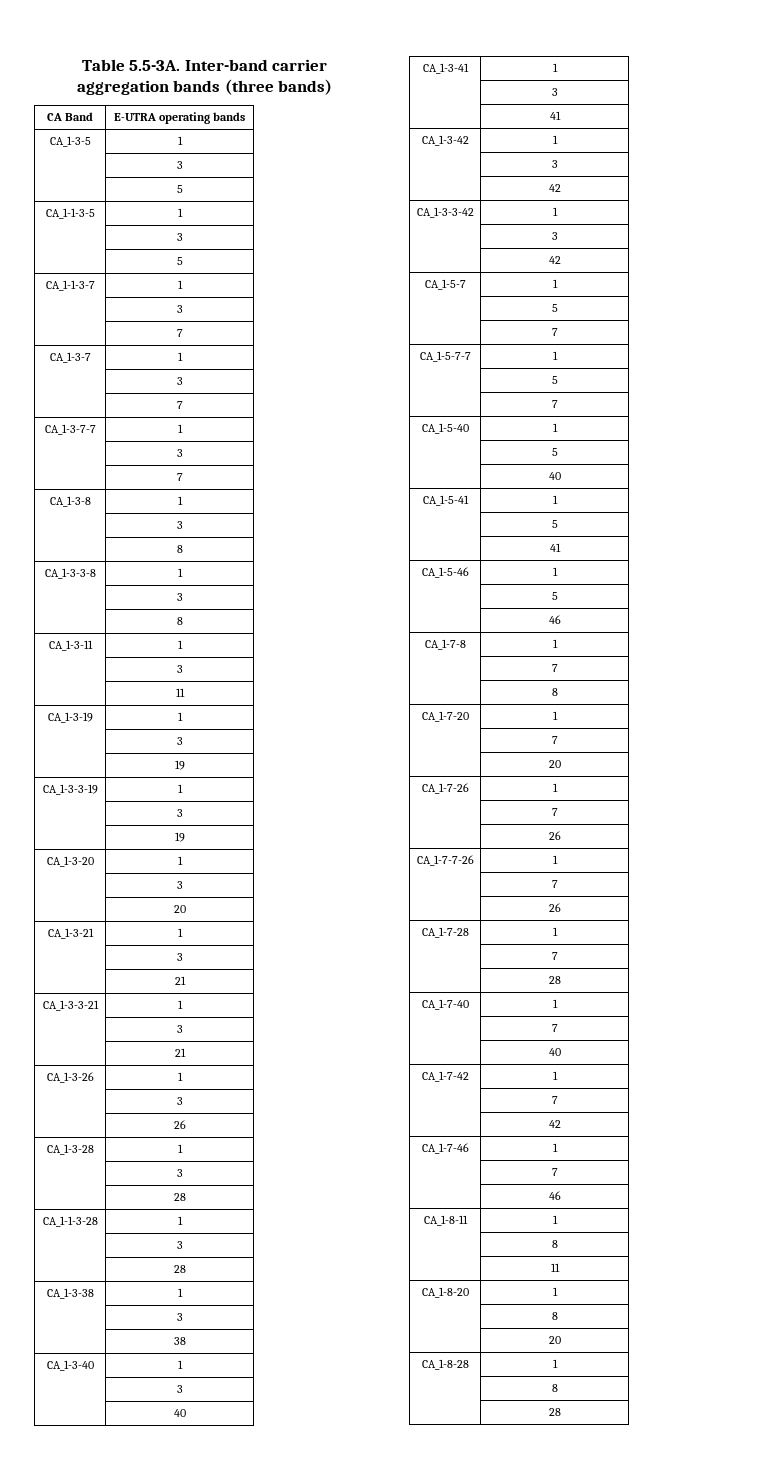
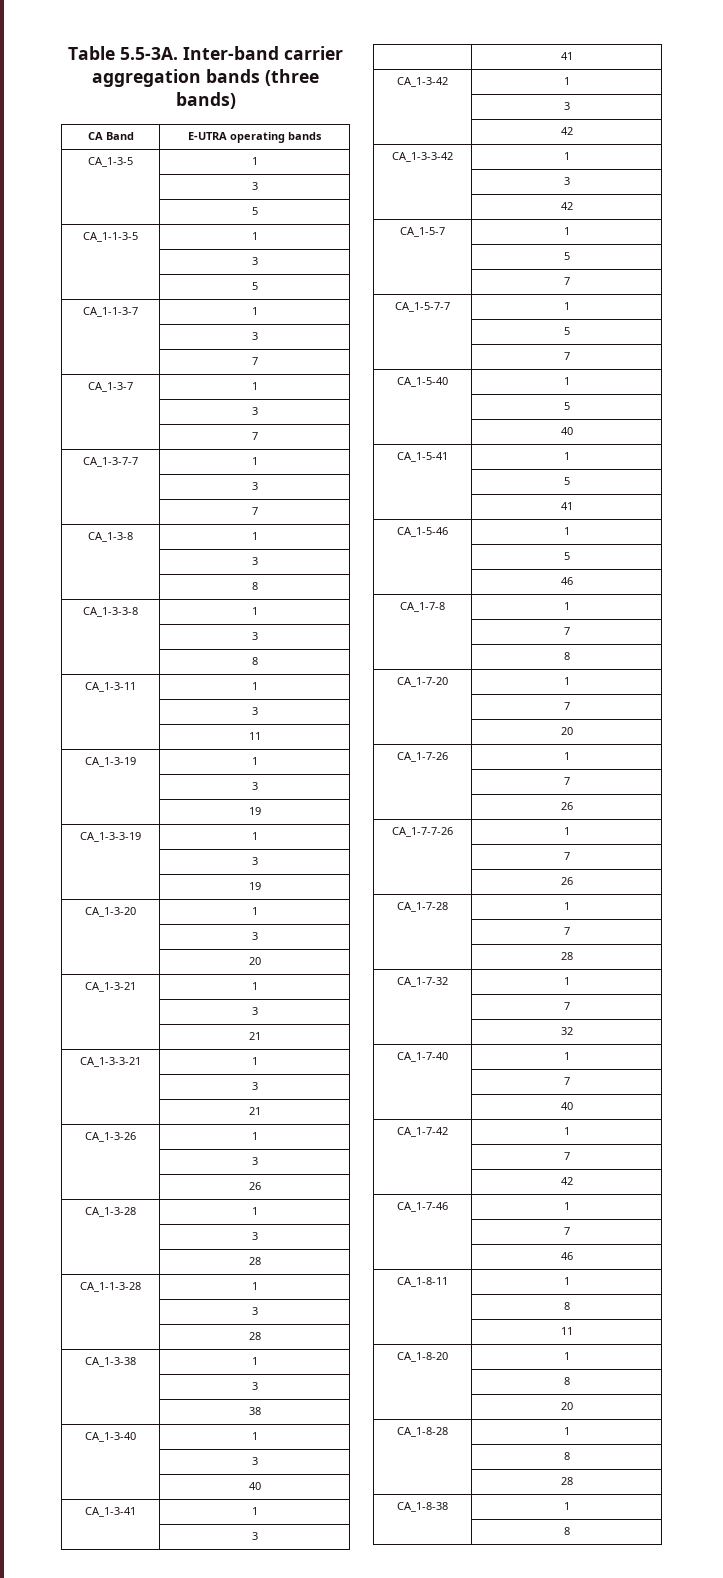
(561, 980) none -> [397,977,448,987] [563,977,570,985] [563,1002,570,1010] [560,1027,573,1035] // CA_1-7-32 | 1 // | 7 // | 32
(561, 1412) none -> [397,1502,448,1512] [563,1502,570,1510] [563,1527,570,1535] // CA_1-8-38 | 1 // | 8

